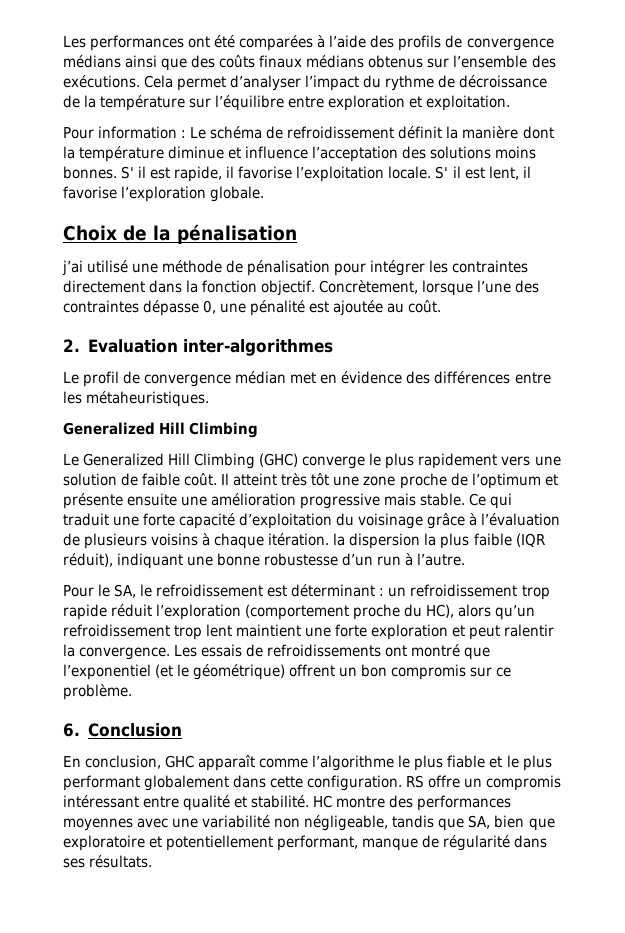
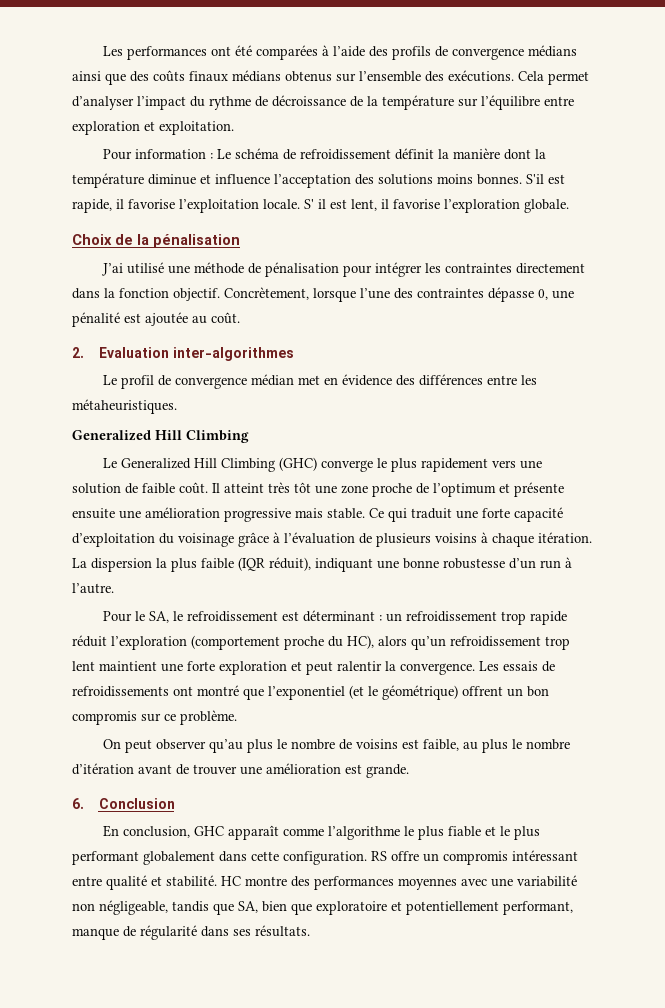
[121,166,147,179] S' il -> [526,174,544,184] S'il
[62,260,83,276] j’ai -> [102,263,124,276] J’ai
[333,533,346,546] la -> [72,558,87,568] La
(132, 692) none -> [103,739,571,753] [72,763,409,778] // On peut observer qu’au plus le nombre de voisins est faible, au plus le nombre d’itération avant de trouver une amélioration est grande.

